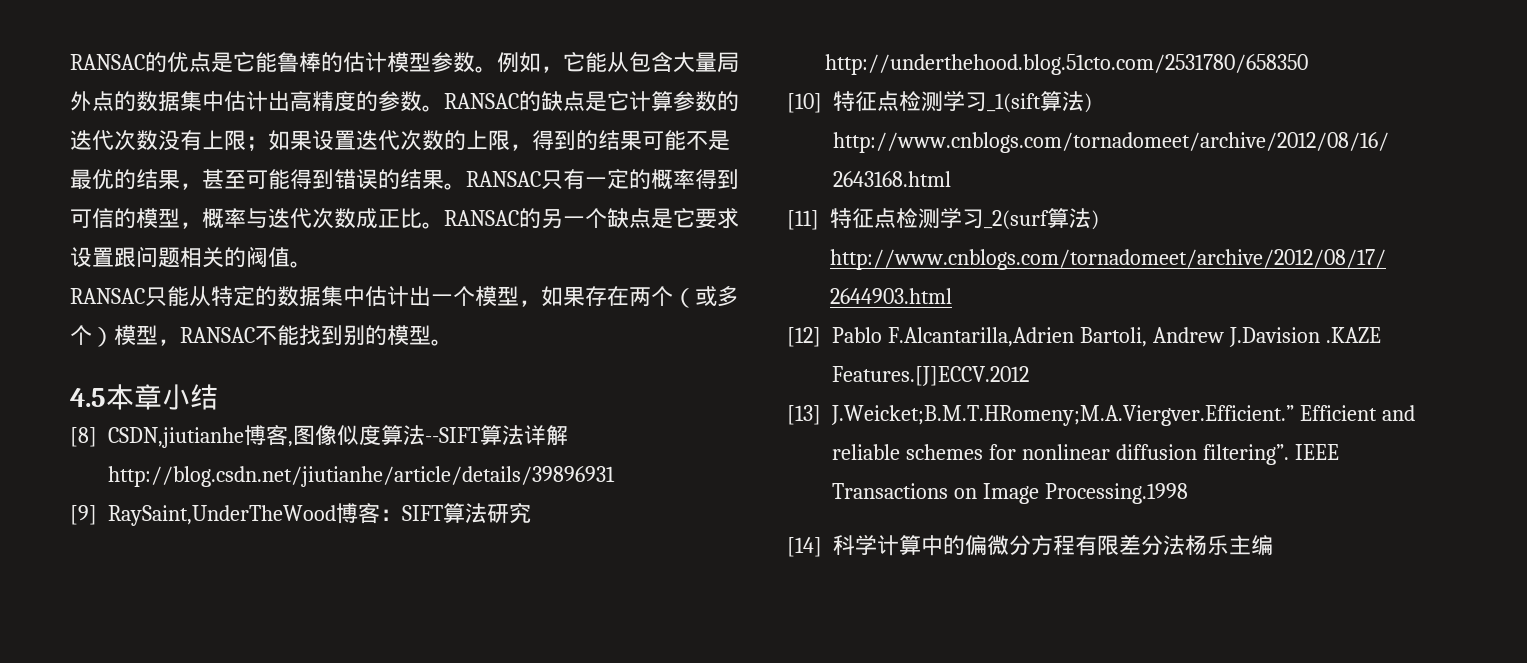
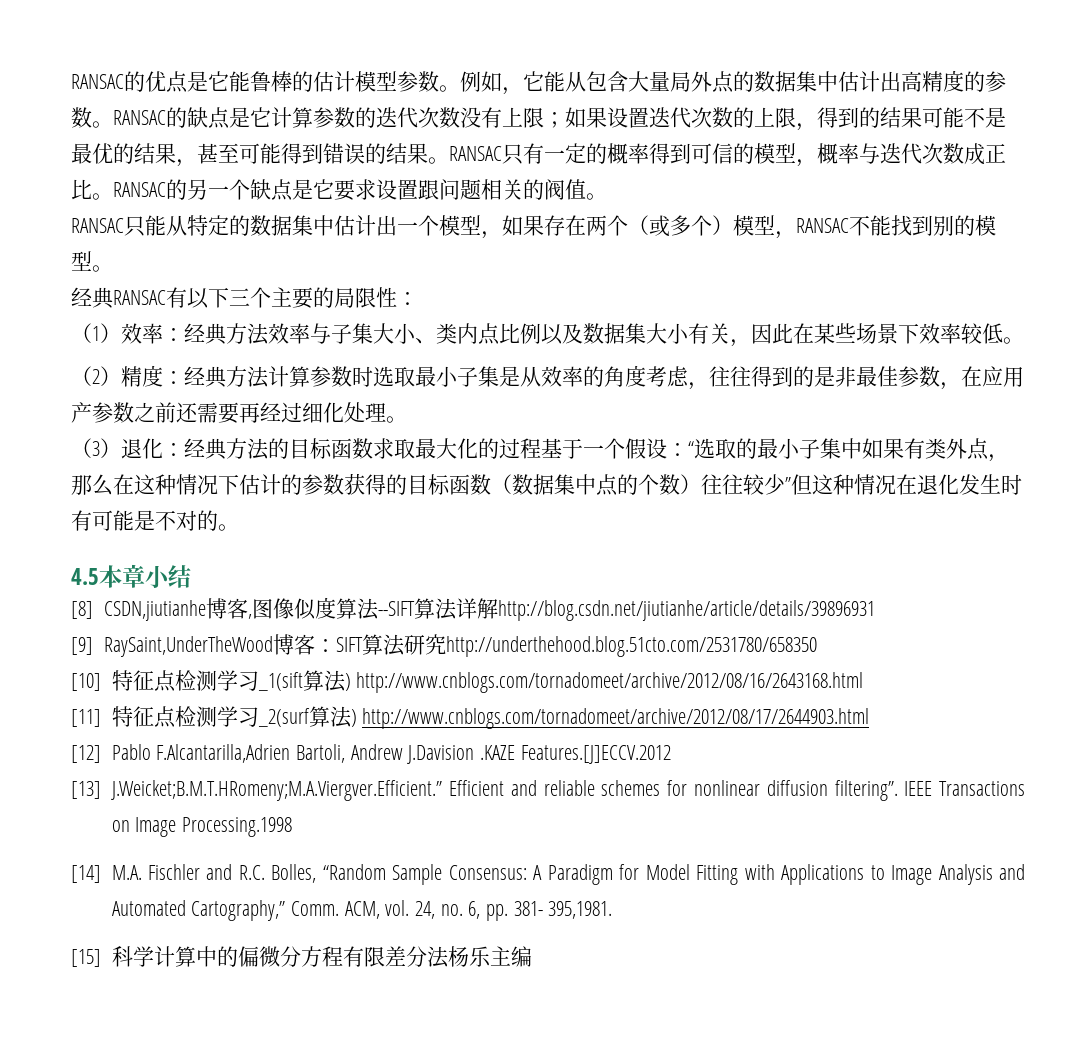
(453, 342) none -> [71,287,418,309] [71,323,1024,347] [71,365,1024,390] [71,402,407,424] [71,438,1009,462] [71,473,1022,496] [71,510,239,531] // 经典RANSAC有以下三个主要的局限性： // （1）效率：经典方法效率与子集大小、类内点比例以及数据集大小有关，因此在某些场景下效率较低。 // （2）精度：经典方法计算参数时选取最小子集是从效率的角度考虑，往往得到的是非最佳参数，在应用产参数之前还需要再经过细化处理。 // （3）退化：经典方法的目标函数求取最大化的过程基于一个假设：“选取的最小子集中如果有类外点，那么在这种情况下估计的参数获得的目标函数（数据集中点的个数）往往较少”但这种情况在退化发生时有可能是不对的。
(822, 547) none -> [111,864,1026,885] [111,900,613,921] [71,949,101,967] M.A. Fischler and R.C. Bolles, “Random Sample Consensus: A Paradigm for Model Fitting with Applications to Image Analysis and Automated Cartography,” Comm. ACM, vol. 24, no. 6, pp. 381- 395,1981. // [15]

